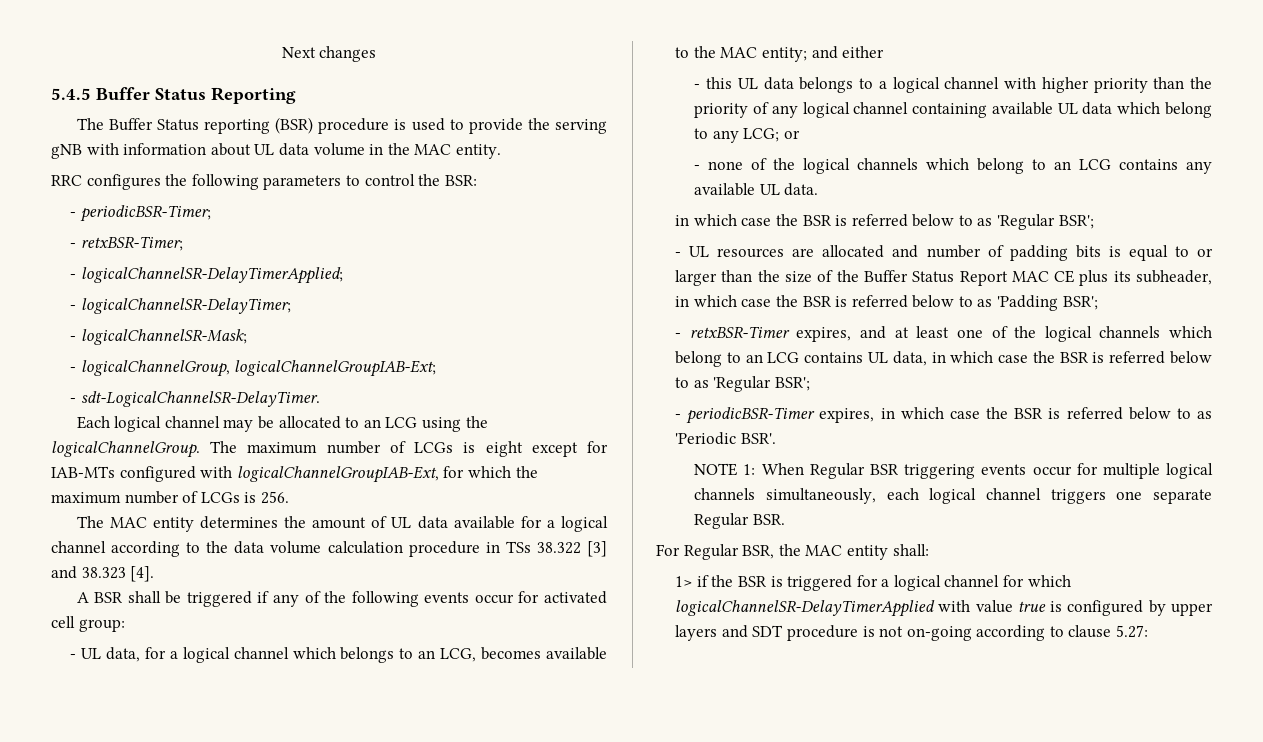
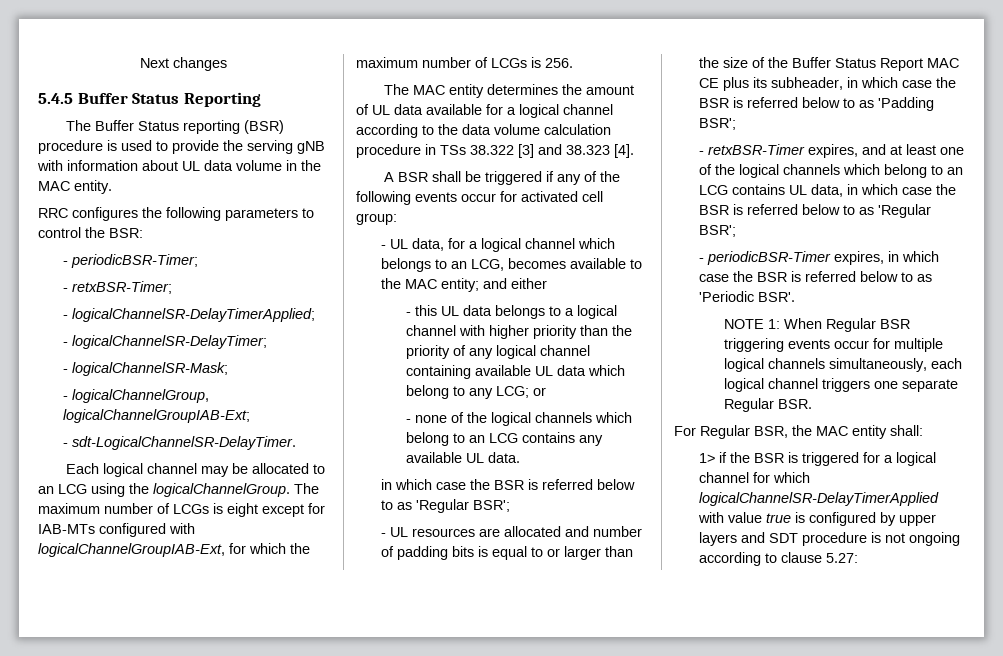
[906,626,972,641] on-going -> [908,532,960,546] ongoing

